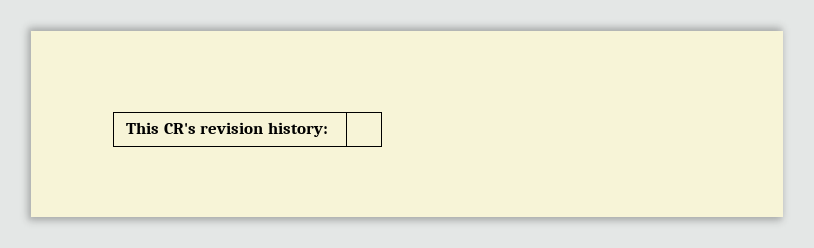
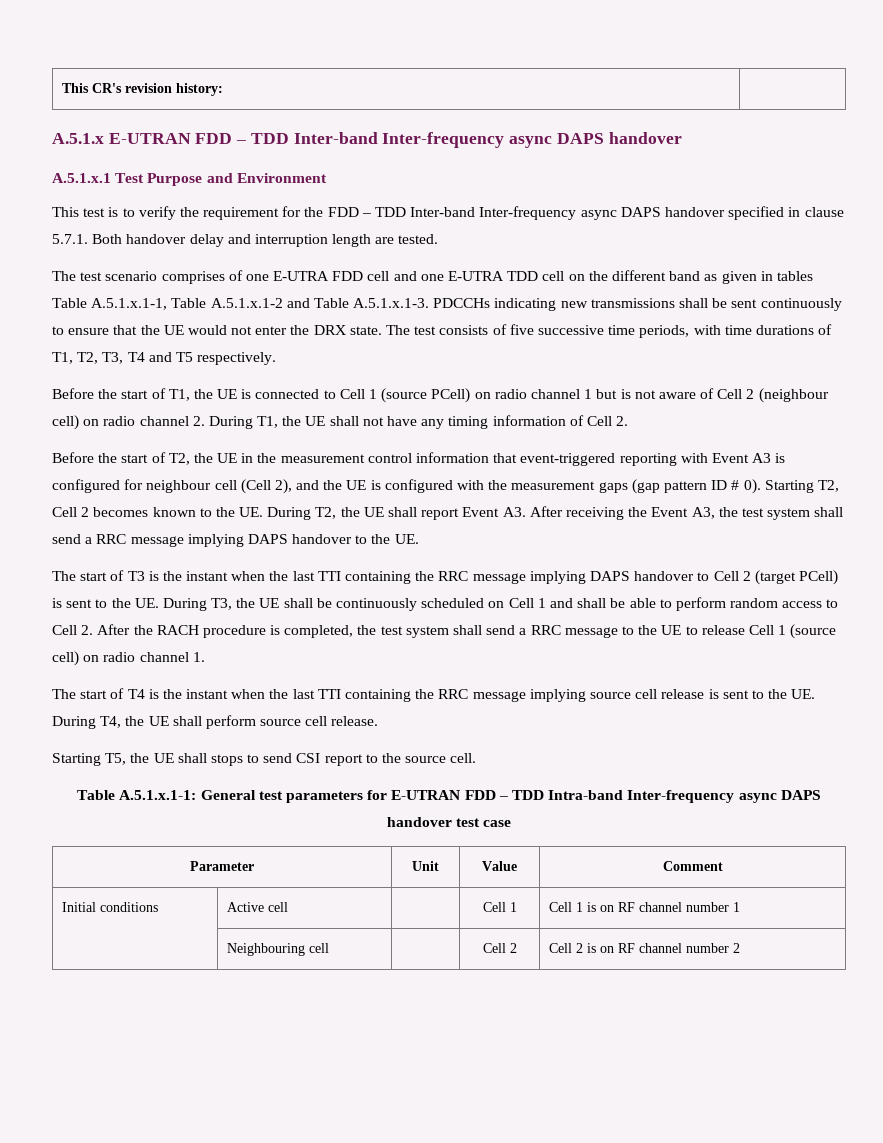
(328, 129) none -> [52,132,682,148] [52,173,327,186] [52,206,844,220] [52,234,439,247] [52,270,813,284] [52,298,842,311] [52,324,833,338] [52,352,277,365] [52,388,829,403] [52,415,629,430] [52,452,786,466] [52,479,839,494] [52,506,844,520] [52,534,419,547] [52,570,839,585] [52,597,839,611] [52,624,837,639] [52,651,205,666] [52,688,816,702] [52,715,379,729] [52,753,477,766] [77,790,821,803] [386,817,512,827] [190,861,254,871] [412,861,439,871] [482,861,517,871] [662,861,723,871] [62,902,159,912] [227,902,289,912] [482,902,517,912] [549,902,741,912] [227,943,330,956] [482,943,517,953] [549,943,741,953] // A.5.1.x E-UTRAN FDD – TDD Inter-band Inter-frequency async DAPS handover // A.5.1.x.1 Test Purpose and Environment // This test is to verify the requirement for the FDD – TDD Inter-band Inter-frequency async DAPS handover specified in clause 5.7.1. Both handover delay and interruption length are tested. // The test scenario comprises of one E-UTRA FDD cell and one E-UTRA TDD cell on the different band as given in tables Table A.5.1.x.1-1, Table A.5.1.x.1-2 and Table A.5.1.x.1-3. PDCCHs indicating new transmissions shall be sent continuously to ensure that the UE would not enter the DRX state. The test consists of five successive time periods, with time durations of T1, T2, T3, T4 and T5 respectively. // Before the start of T1, the UE is connected to Cell 1 (source PCell) on radio channel 1 but is not aware of Cell 2 (neighbour cell) on radio channel 2. During T1, the UE shall not have any timing information of Cell 2. // Before the start of T2, the UE in the measurement control information that event-triggered reporting with Event A3 is configured for neighbour cell (Cell 2), and the UE is configured with the measurement gaps (gap pattern ID # 0). Starting T2, Cell 2 becomes known to the UE. During T2, the UE shall report Event A3. After receiving the Event A3, the test system shall send a RRC message implying DAPS handover to the UE. // The start of T3 is the instant when the last TTI containing the RRC message implying DAPS handover to Cell 2 (target PCell) is sent to the UE. During T3, the UE shall be continuously scheduled on Cell 1 and shall be able to perform random access to Cell 2. After the RACH procedure is completed, the test system shall send a RRC message to the UE to release Cell 1 (source cell) on radio channel 1. // The start of T4 is the instant when the last TTI containing the RRC message implying source cell release is sent to the UE. During T4, the UE shall perform source cell release. // Starting T5, the UE shall stops to send CSI report to the source cell. // Table A.5.1.x.1-1: General test parameters for E-UTRAN FDD – TDD Intra-band Inter-frequency async DAPS handover test case // Parameter | Unit | Value | Comment // Initial conditions | Active cell | | Cell 1 | Cell 1 is on RF channel number 1 // | Neighbouring cell | | Cell 2 | Cell 2 is on RF channel number 2

